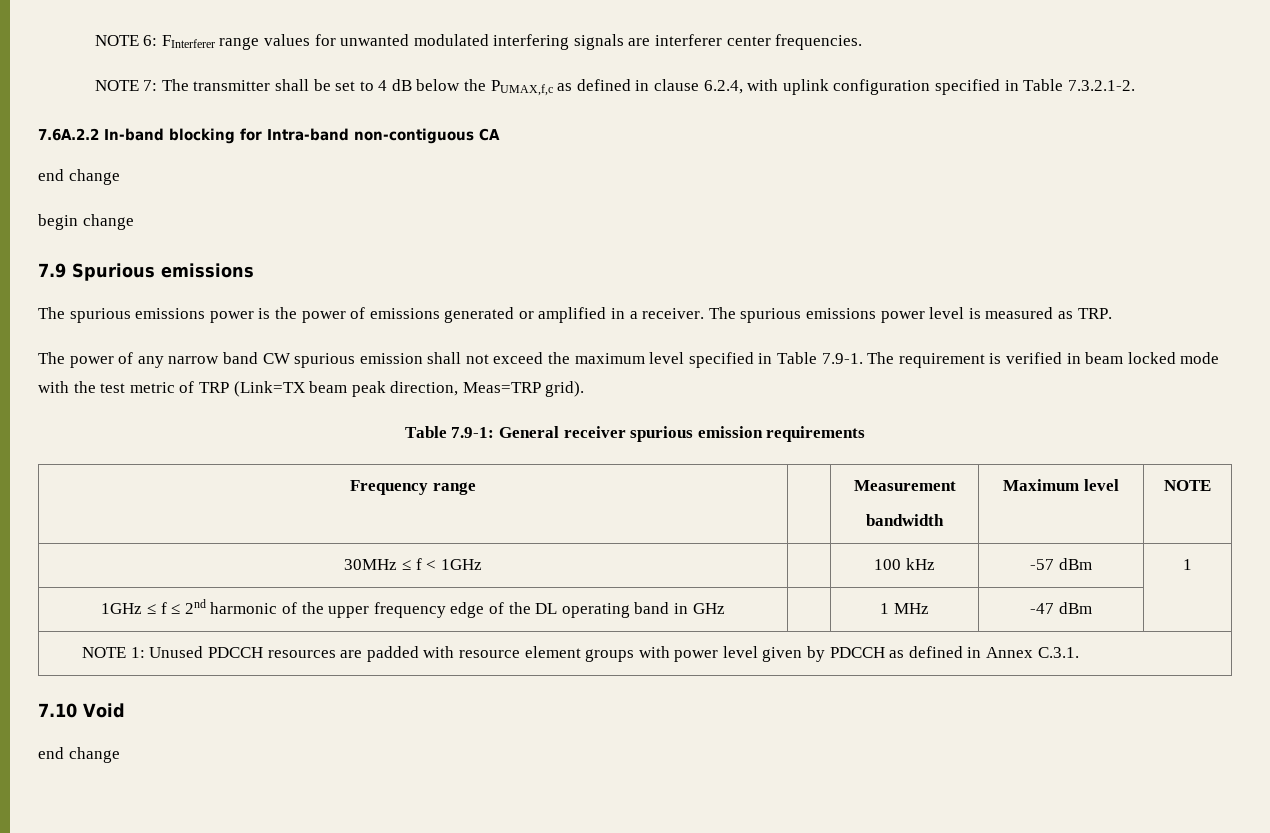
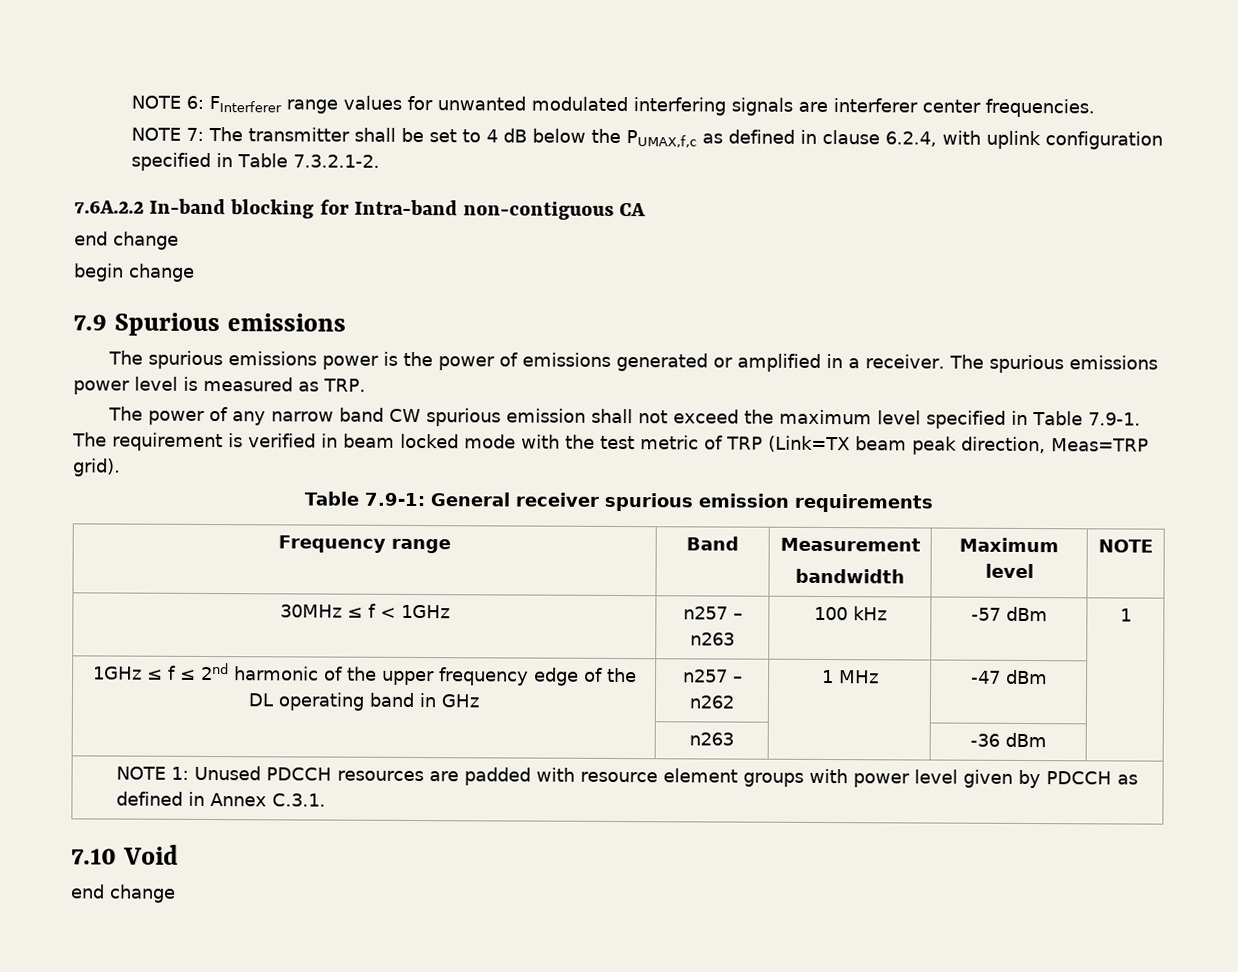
(476, 488) none -> [686,536,739,551] Band
(482, 564) none -> [682,606,743,620] [690,632,735,646] n257 – n263
(725, 608) none -> [682,669,743,683] [689,695,734,709] n257 – n262
(1092, 608) none -> [689,732,734,746] [969,732,1047,748] // | n263 | | -36 dBm |

